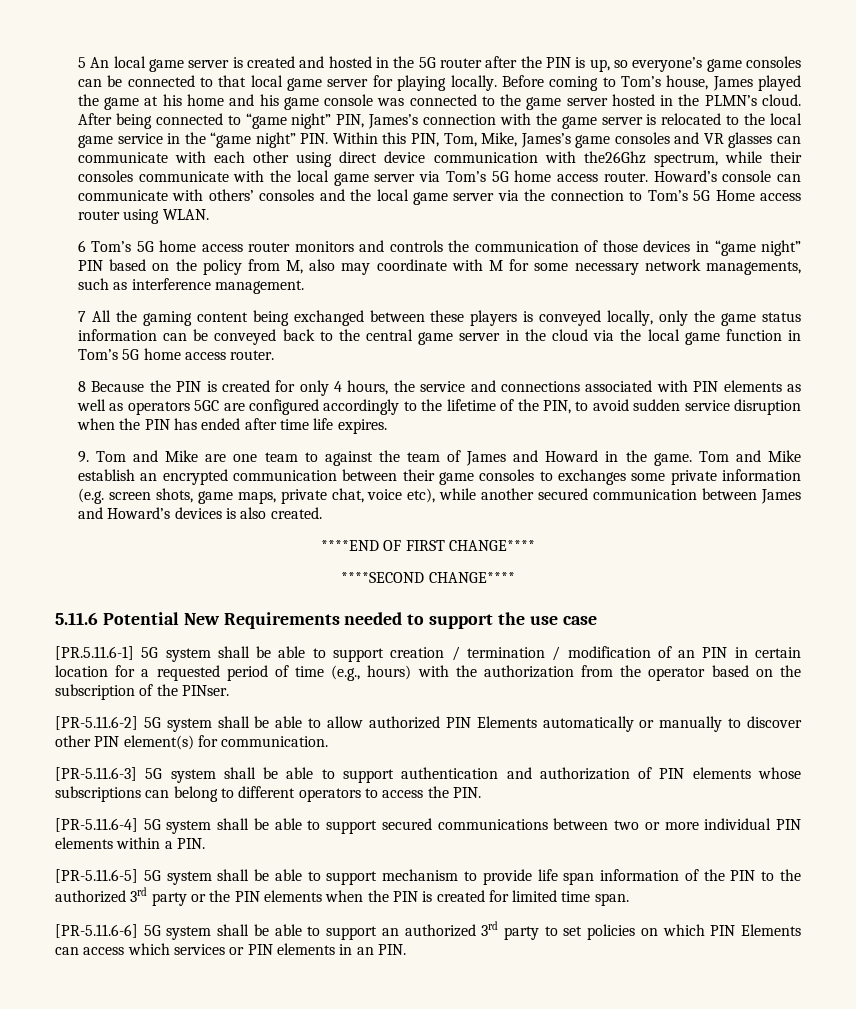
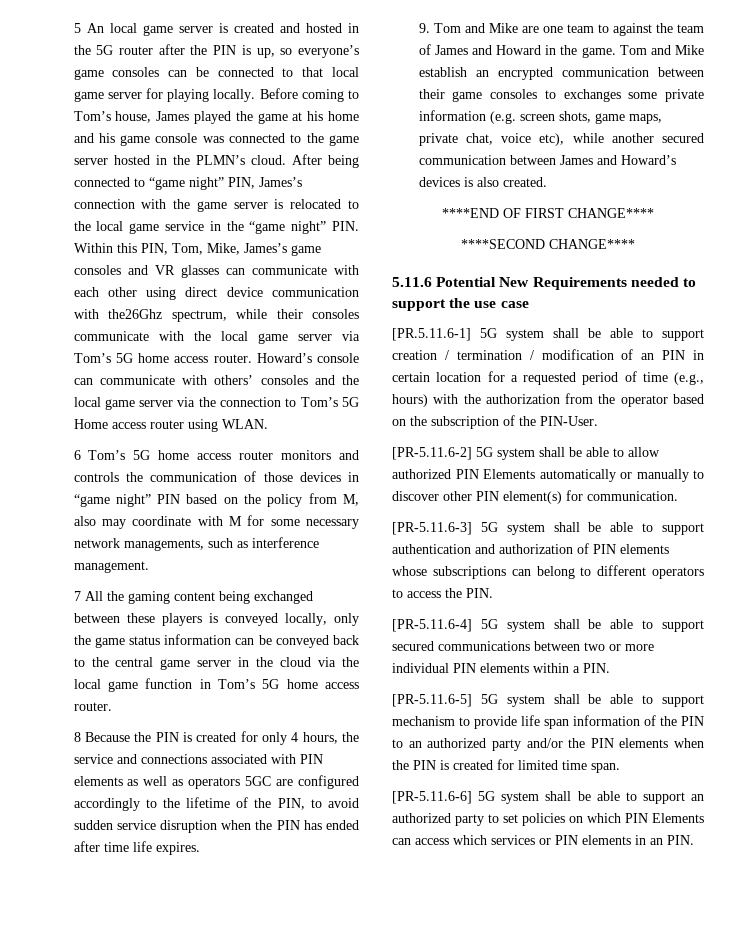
[181,685,229,696] PINser. -> [540,416,598,426] PIN-User.
[780,869,802,881] [55,887,206,906] the authorized 3rd party or -> [408,738,563,751] an authorized party and/or
[481,921,499,936] 3rd -> (451, 818) none

